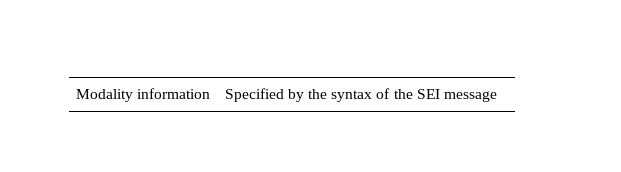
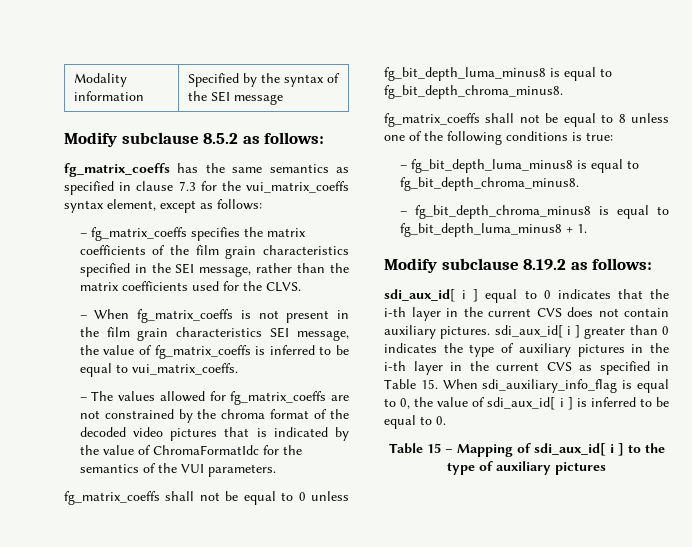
(498, 96) none -> [64,132,325,147] [64,163,349,177] [64,181,349,195] [64,199,262,213] [79,227,306,241] [79,245,349,259] [79,263,349,277] [79,281,301,292] [79,309,349,323] [79,327,349,341] [79,345,349,359] [79,363,238,377] [79,391,349,405] [79,409,349,423] [79,427,349,441] [79,445,302,455] [79,463,276,477] [64,491,349,505] [384,67,612,81] [384,85,563,99] [384,113,669,127] [384,131,613,145] [399,159,639,173] [399,177,579,191] [399,205,669,219] [399,223,587,237] [384,258,653,273] [384,289,669,303] [384,307,669,321] [384,325,669,339] [384,343,669,357] [384,361,669,375] [384,379,669,393] [384,397,669,410] [384,415,446,429] [388,443,665,457] [447,461,606,475] // Modify subclause 8.5.2 as follows: // fg_matrix_coeffs has the same semantics as specified in clause 7.3 for the vui_matrix_coeffs syntax element, except as follows: // – fg_matrix_coeffs specifies the matrix coefficients of the film grain characteristics specified in the SEI message, rather than the matrix coefficients used for the CLVS. // – When fg_matrix_coeffs is not present in the film grain characteristics SEI message, the value of fg_matrix_coeffs is inferred to be equal to vui_matrix_coeffs. // – The values allowed for fg_matrix_coeffs are not constrained by the chroma format of the decoded video pictures that is indicated by the value of ChromaFormatIdc for the semantics of the VUI parameters. // fg_matrix_coeffs shall not be equal to 0 unless fg_bit_depth_luma_minus8 is equal to fg_bit_depth_chroma_minus8. // fg_matrix_coeffs shall not be equal to 8 unless one of the following conditions is true: // – fg_bit_depth_luma_minus8 is equal to fg_bit_depth_chroma_minus8. // – fg_bit_depth_chroma_minus8 is equal to fg_bit_depth_luma_minus8 + 1. // Modify subclause 8.19.2 as follows: // sdi_aux_id[ i ] equal to 0 indicates that the i-th layer in the current CVS does not contain auxiliary pictures. sdi_aux_id[ i ] greater than 0 indicates the type of auxiliary pictures in the i-th layer in the current CVS as specified in Table 15. When sdi_auxiliary_info_flag is equal to 0, the value of sdi_aux_id[ i ] is inferred to be equal to 0. // Table 15 – Mapping of sdi_aux_id[ i ] to the type of auxiliary pictures

